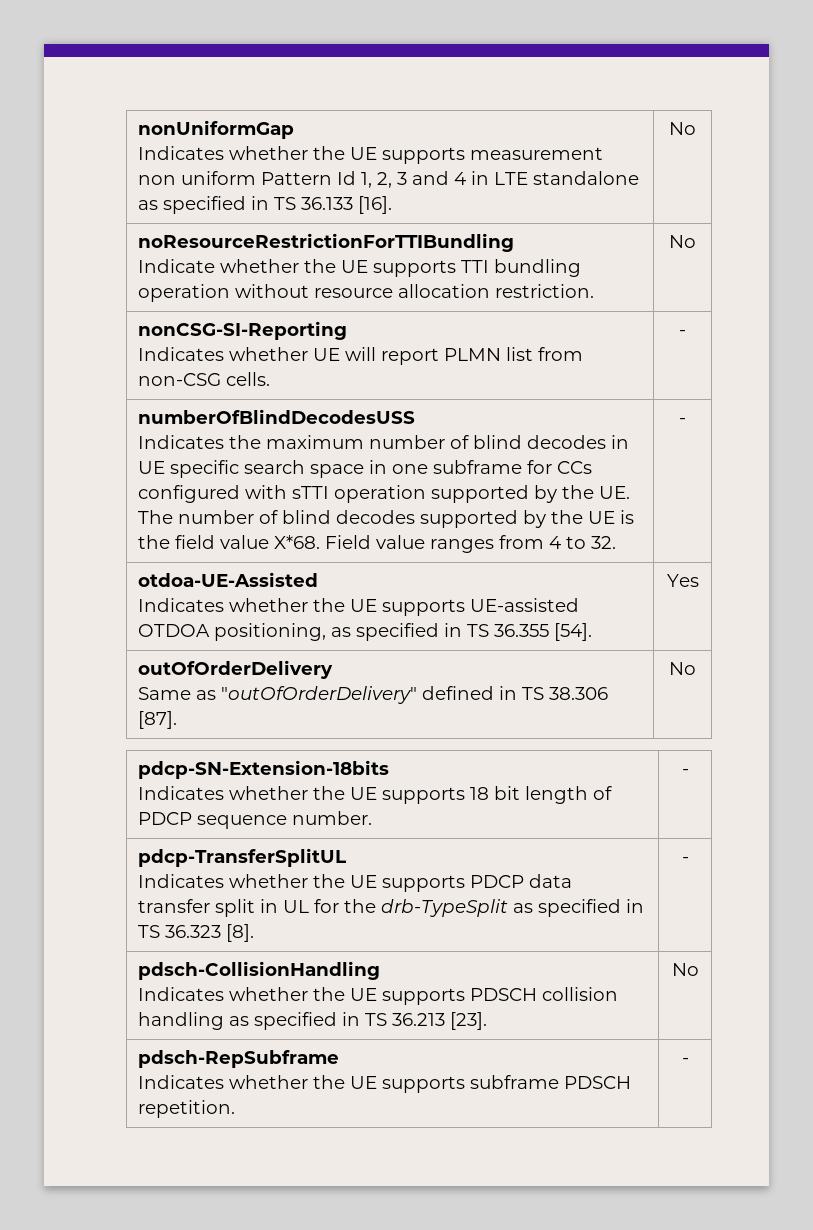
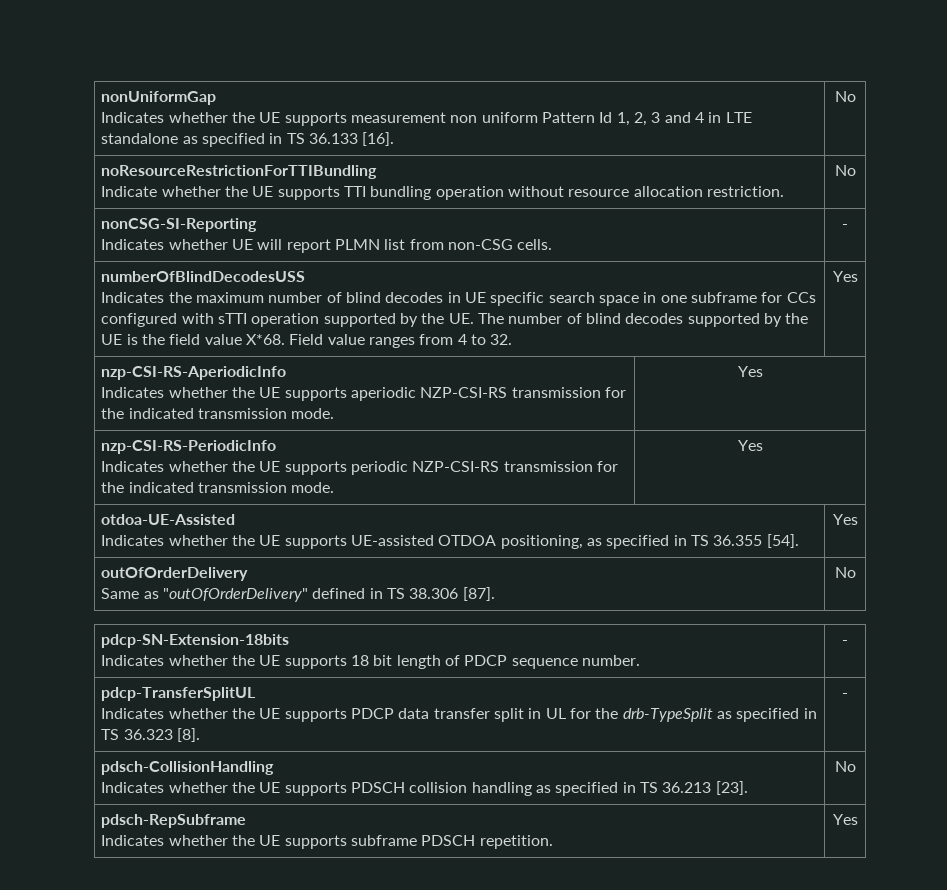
[679,418,686,424] - -> [832,271,858,282] [101,366,287,380] [101,387,627,401] [101,408,335,419] [737,366,763,377] [101,440,277,454] [101,461,619,475] [101,482,335,493] [737,440,763,451] Yes // nzp-CSI-RS-AperiodicInfo // Indicates whether the UE supports aperiodic NZP-CSI-RS transmission for the indicated transmission mode. | Yes // nzp-CSI-RS-PeriodicInfo // Indicates whether the UE supports periodic NZP-CSI-RS transmission for the indicated transmission mode. | Yes
[681,1058,689,1064] - -> [832,814,858,825] Yes

